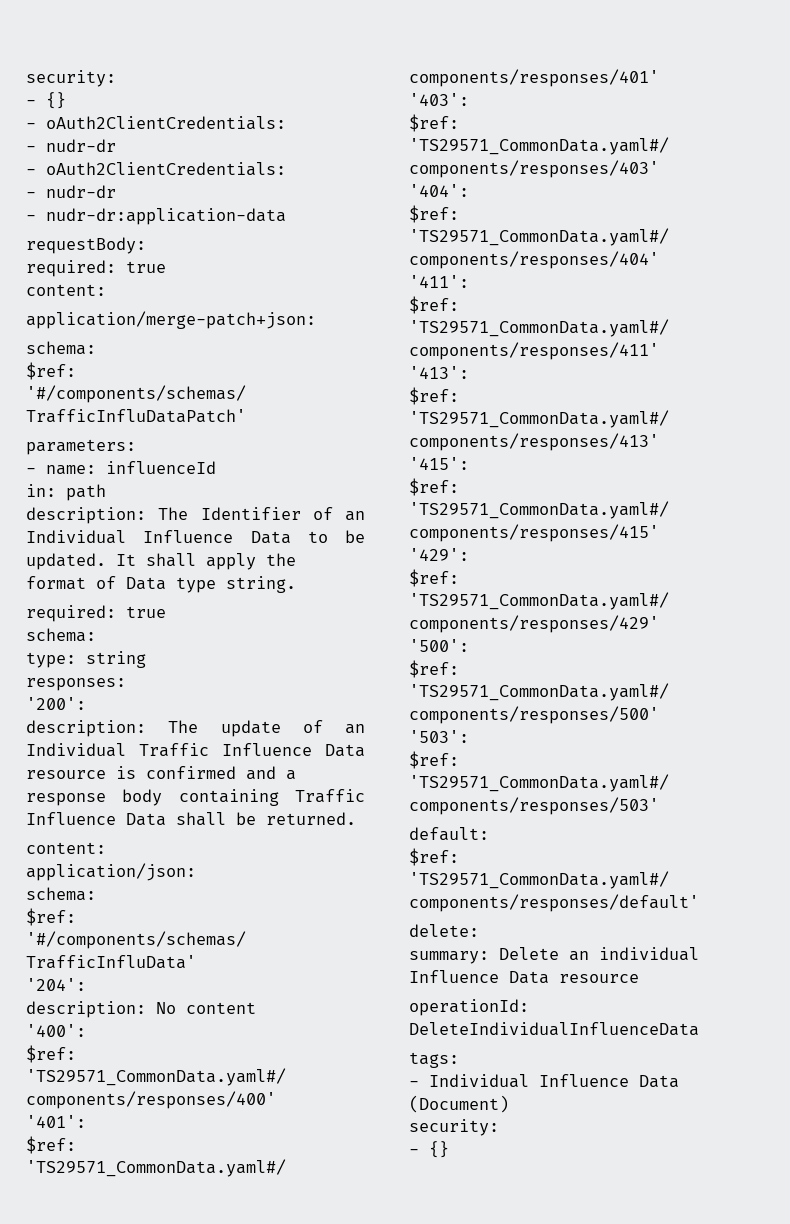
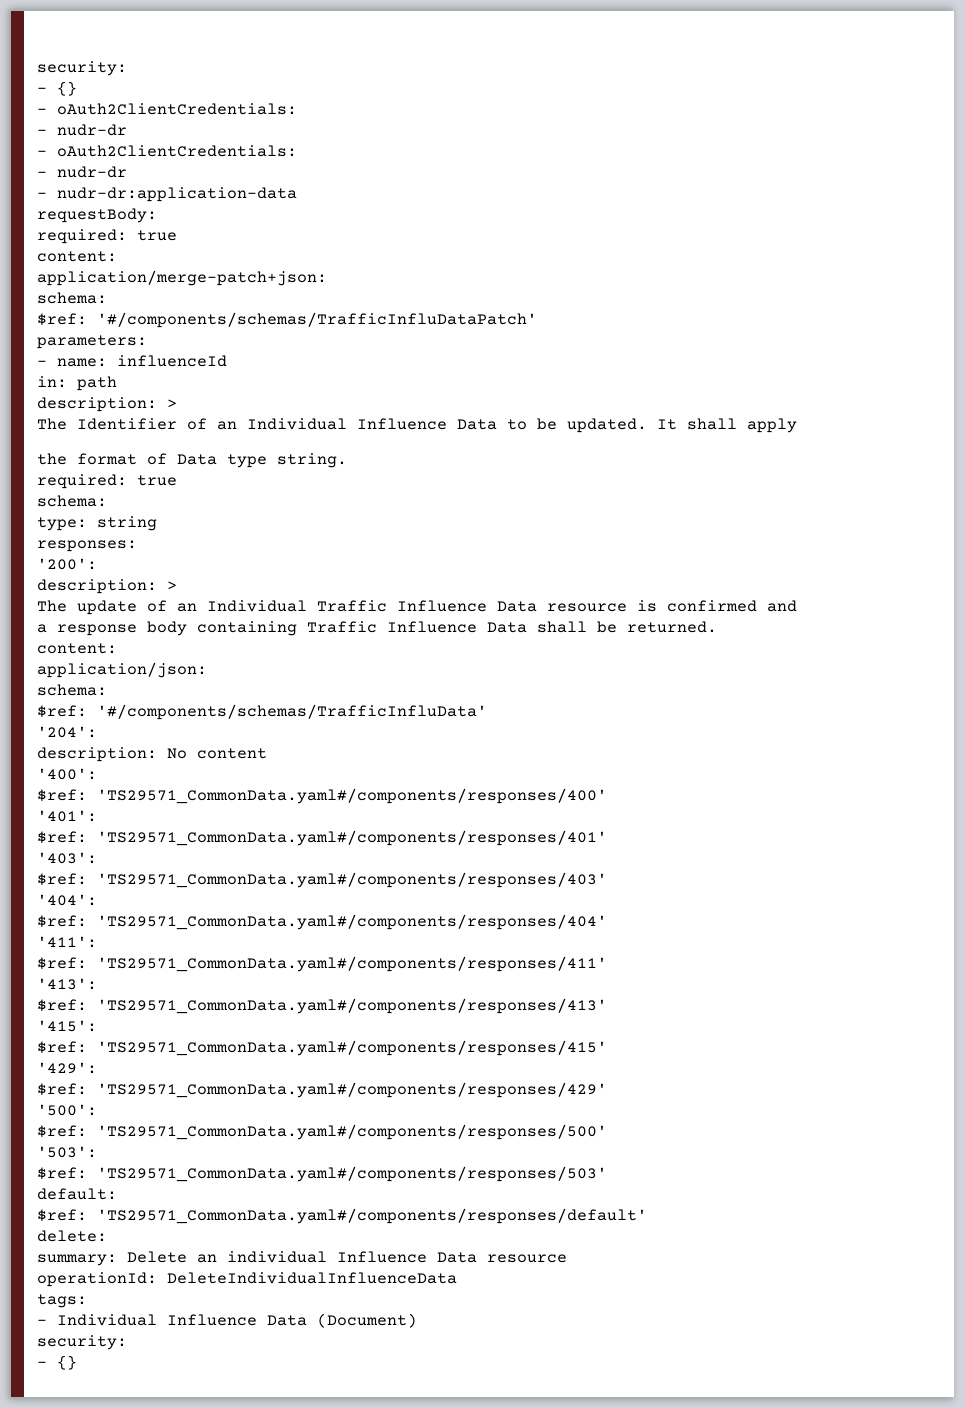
(146, 515) none -> [167,399,177,408] > //
(256, 561) none -> (797, 425) //
(146, 728) none -> [167,581,177,590] > //
(276, 773) none -> (797, 606) //

